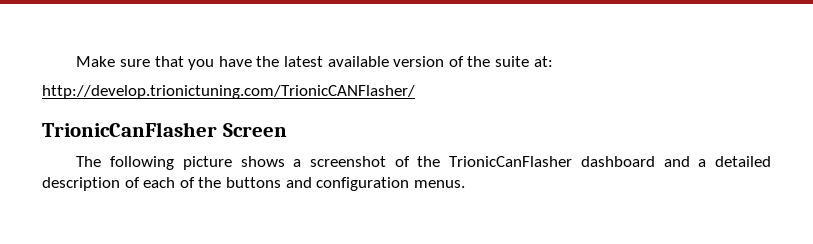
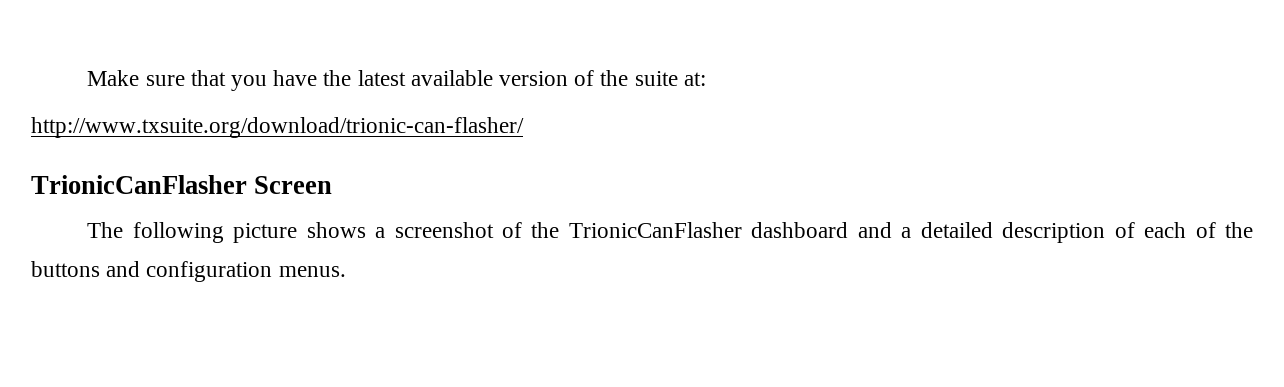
[42,85,415,99] http://develop.trionictuning.com/TrionicCANFlasher/ -> [31,117,524,138] http://www.txsuite.org/download/trionic-can-flasher/

